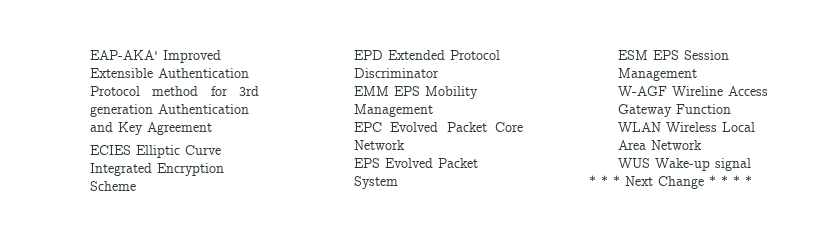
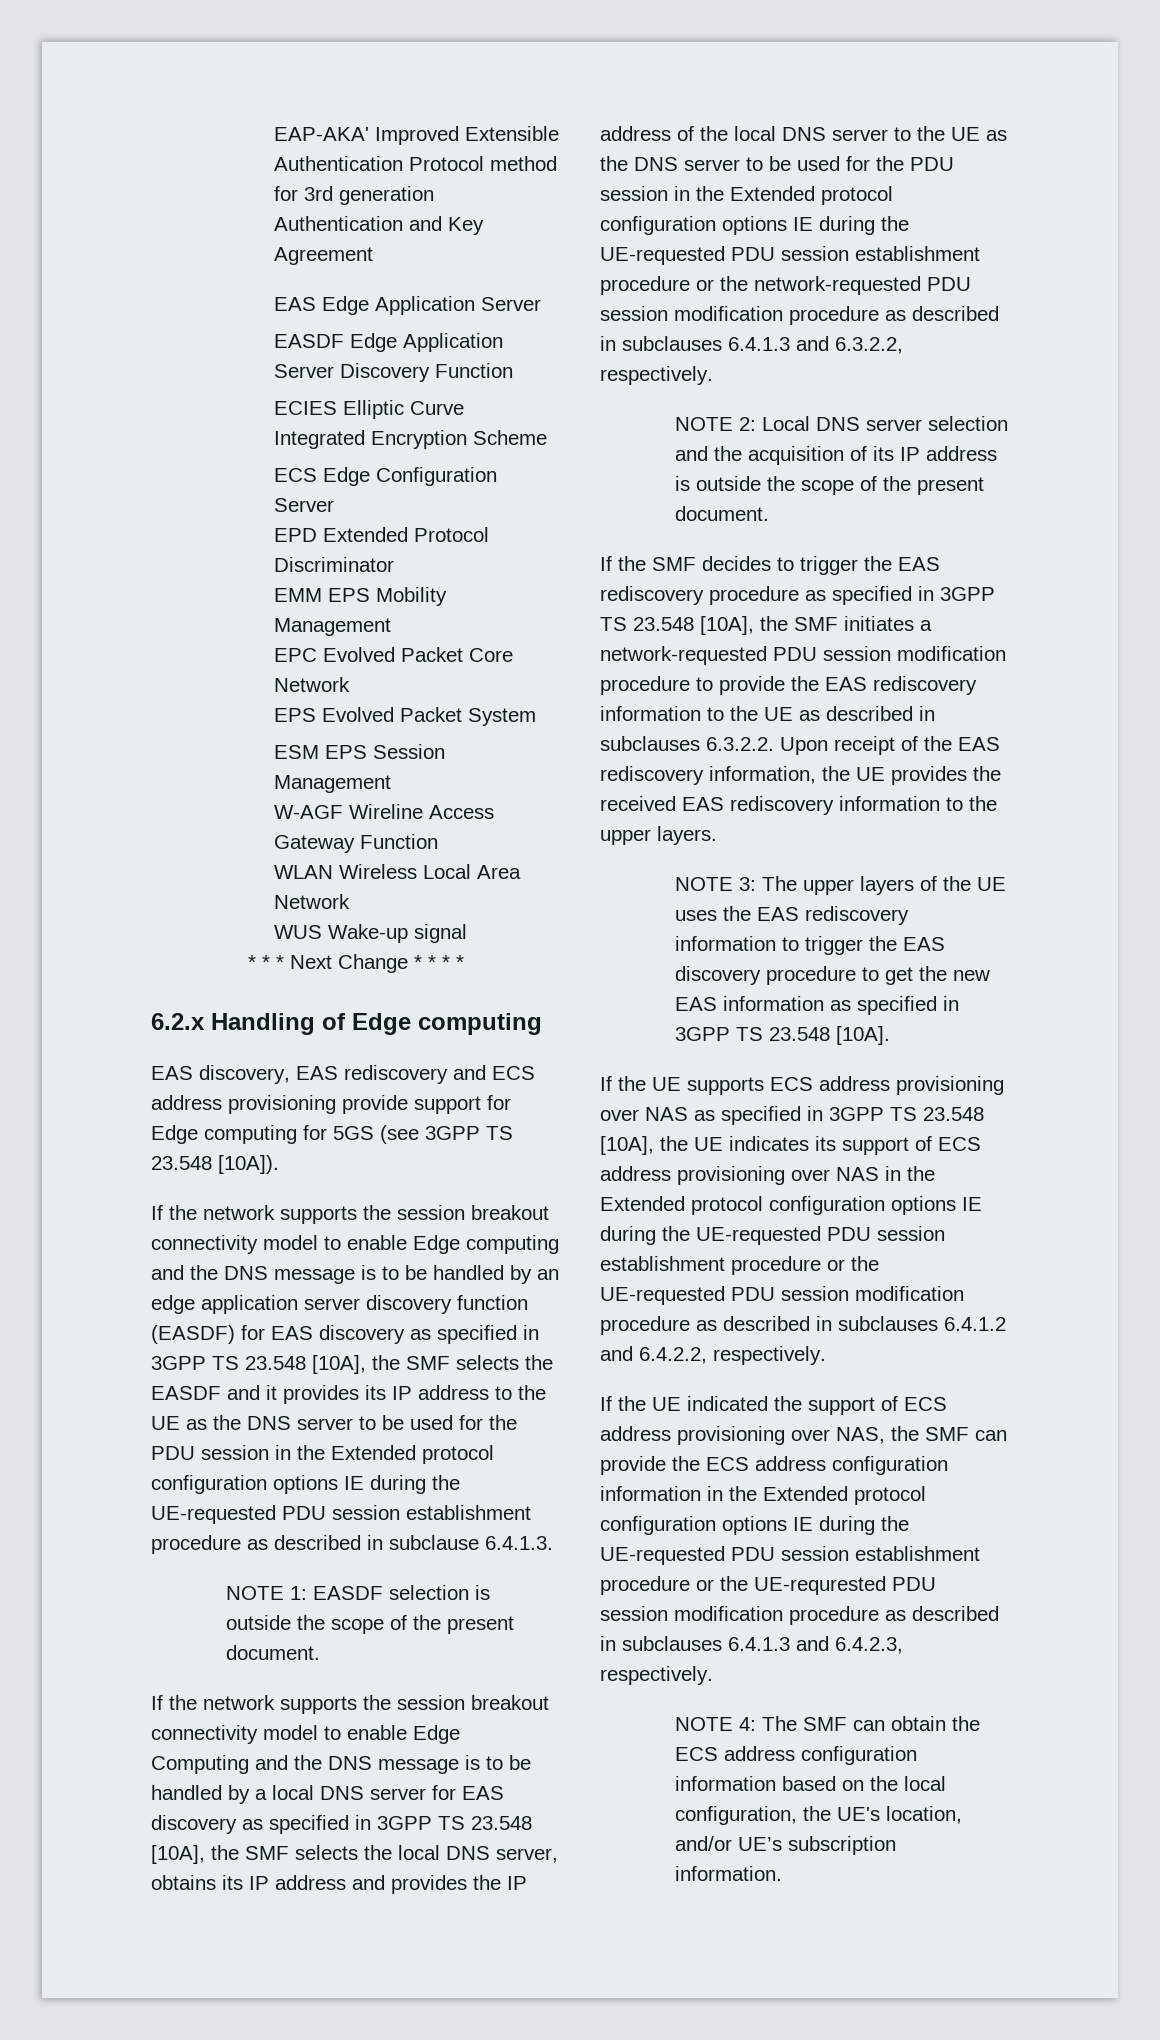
(212, 128) none -> [273,296,541,315] [273,333,503,352] [273,363,513,382] // EAS Edge Application Server // EASDF Edge Application Server Discovery Function
(136, 186) none -> [273,467,497,486] [273,498,334,512] // ECS Edge Configuration Server
(752, 180) none -> [151,1013,542,1035] [151,1065,535,1084] [151,1095,511,1114] [151,1125,513,1144] [151,1155,279,1174] [151,1205,549,1224] [151,1235,559,1254] [151,1265,559,1284] [151,1295,528,1314] [151,1325,539,1344] [151,1355,553,1374] [151,1385,546,1404] [151,1415,517,1430] [151,1445,494,1464] [151,1475,460,1494] [151,1505,531,1524] [151,1535,553,1554] [226,1585,491,1600] [226,1615,515,1634] [226,1645,321,1660] [151,1695,549,1714] [151,1725,460,1744] [151,1755,531,1774] [151,1785,504,1804] [151,1815,532,1834] [151,1845,558,1864] [151,1875,527,1894] [600,126,1007,141] [600,156,954,171] [600,186,893,205] [600,216,909,235] [600,246,980,265] [600,276,971,295] [600,306,999,325] [600,336,903,354] [600,366,713,385] [675,416,1009,431] [675,446,998,465] [675,476,985,495] [675,506,770,521] [600,556,940,575] [600,586,995,605] [600,616,932,635] [600,646,1006,665] [600,676,977,695] [600,706,935,721] [600,736,1000,755] [600,766,1001,785] [600,796,997,815] [600,826,717,845] [675,876,1007,895] [675,906,910,925] [675,936,946,955] [675,966,991,985] [675,996,960,1015] [675,1026,891,1045] [600,1076,1004,1095] [600,1106,984,1125] [600,1136,981,1155] [600,1166,935,1185] [600,1196,982,1215] [600,1226,945,1245] [600,1256,879,1275] [600,1286,964,1305] [600,1316,1006,1335] [600,1346,826,1365] [600,1396,947,1415] [600,1426,1007,1445] [600,1456,948,1475] [600,1486,926,1505] [600,1516,909,1535] [600,1546,980,1565] [600,1576,936,1595] [600,1606,999,1625] [600,1636,903,1654] [600,1666,713,1685] [675,1716,981,1731] [675,1746,918,1765] [675,1776,947,1791] [675,1806,963,1825] [675,1836,897,1855] [675,1866,783,1881] // 6.2.x Handling of Edge computing // EAS discovery, EAS rediscovery and ECS address provisioning provide support for Edge computing for 5GS (see 3GPP TS 23.548 [10A]). // If the network supports the session breakout connectivity model to enable Edge computing and the DNS message is to be handled by an edge application server discovery function (EASDF) for EAS discovery as specified in 3GPP TS 23.548 [10A], the SMF selects the EASDF and it provides its IP address to the UE as the DNS server to be used for the PDU session in the Extended protocol configuration options IE during the UE-requested PDU session establishment procedure as described in subclause 6.4.1.3. // NOTE 1: EASDF selection is outside the scope of the present document. // If the network supports the session breakout connectivity model to enable Edge Computing and the DNS message is to be handled by a local DNS server for EAS discovery as specified in 3GPP TS 23.548 [10A], the SMF selects the local DNS server, obtains its IP address and provides the IP address of the local DNS server to the UE as the DNS server to be used for the PDU session in the Extended protocol configuration options IE during the UE-requested PDU session establishment procedure or the network-requested PDU session modification procedure as described in subclauses 6.4.1.3 and 6.3.2.2, respectively. // NOTE 2: Local DNS server selection and the acquisition of its IP address is outside the scope of the present document. // If the SMF decides to trigger the EAS rediscovery procedure as specified in 3GPP TS 23.548 [10A], the SMF initiates a network-requested PDU session modification procedure to provide the EAS rediscovery information to the UE as described in subclauses 6.3.2.2. Upon receipt of the EAS rediscovery information, the UE provides the received EAS rediscovery information to the upper layers. // NOTE 3: The upper layers of the UE uses the EAS rediscovery information to trigger the EAS discovery procedure to get the new EAS information as specified in 3GPP TS 23.548 [10A]. // If the UE supports ECS address provisioning over NAS as specified in 3GPP TS 23.548 [10A], the UE indicates its support of ECS address provisioning over NAS in the Extended protocol configuration options IE during the UE-requested PDU session establishment procedure or the UE-requested PDU session modification procedure as described in subclauses 6.4.1.2 and 6.4.2.2, respectively. // If the UE indicated the support of ECS address provisioning over NAS, the SMF can provide the ECS address configuration information in the Extended protocol configuration options IE during the UE-requested PDU session establishment procedure or the UE-requrested PDU session modification procedure as described in subclauses 6.4.1.3 and 6.4.2.3, respectively. // NOTE 4: The SMF can obtain the ECS address configuration information based on the local configuration, the UE's location, and/or UE’s subscription information.

